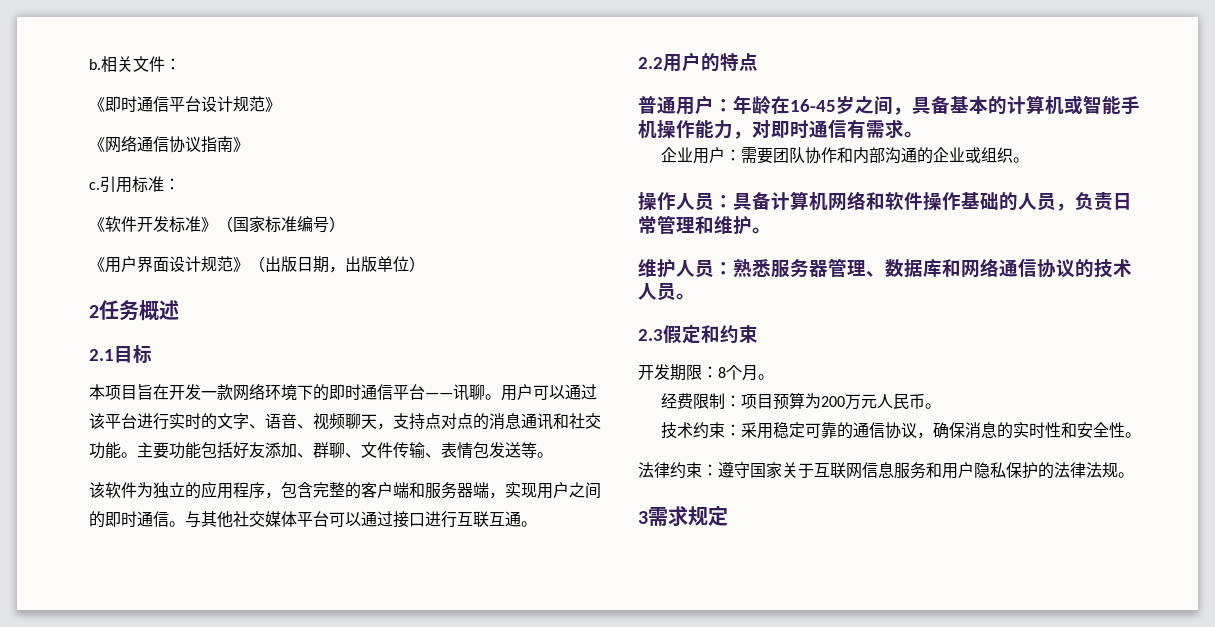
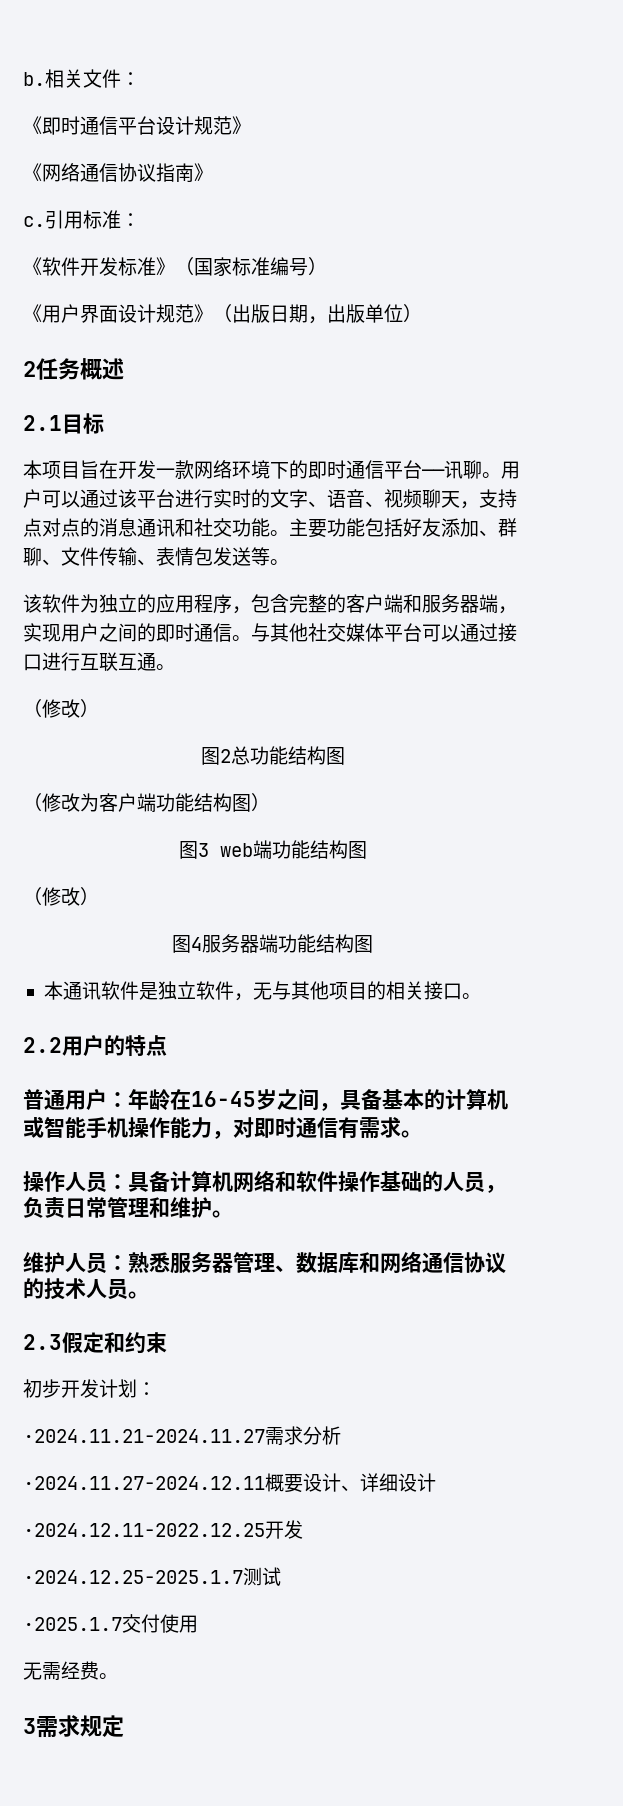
(537, 524) none -> [23,699,99,718] [200,746,345,765] [23,793,270,812] [178,840,367,859] [23,887,99,906] [172,934,373,953] [43,981,481,1001] // （修改） // 图2总功能结构图 // （修改为客户端功能结构图） // 图3 web端功能结构图 // （修改） // 图4服务器端功能结构图 // 本通讯软件是独立软件，无与其他项目的相关接口。
[661,147,1030,164] // 企业用户：需要团队协作和内部沟通的企业或组织。 -> (422, 1134) none
[638,364,774,381] [661,392,942,410] [661,422,1142,439] [638,462,1118,479] 开发期限：8个月。 // 经费限制：项目预算为200万元人民币。 // 技术约束：采用稳定可靠的通信协议，确保消息的实时性和安全性。 // 法律约束：遵守国家关于互联网信息服务和用户隐私保护的法律法规 -> [23,1379,156,1398] [23,1426,341,1445] [23,1473,436,1493] [23,1520,303,1539] [23,1567,281,1586] [23,1614,198,1633] [23,1661,99,1680] 初步开发计划： // ·2024.11.21-2024.11.27需求分析 // ·2024.11.27-2024.12.11概要设计、详细设计 // ·2024.12.11-2022.12.25开发 // ·2024.12.25-2025.1.7测试 // ·2025.1.7交付使用 // 无需经费

